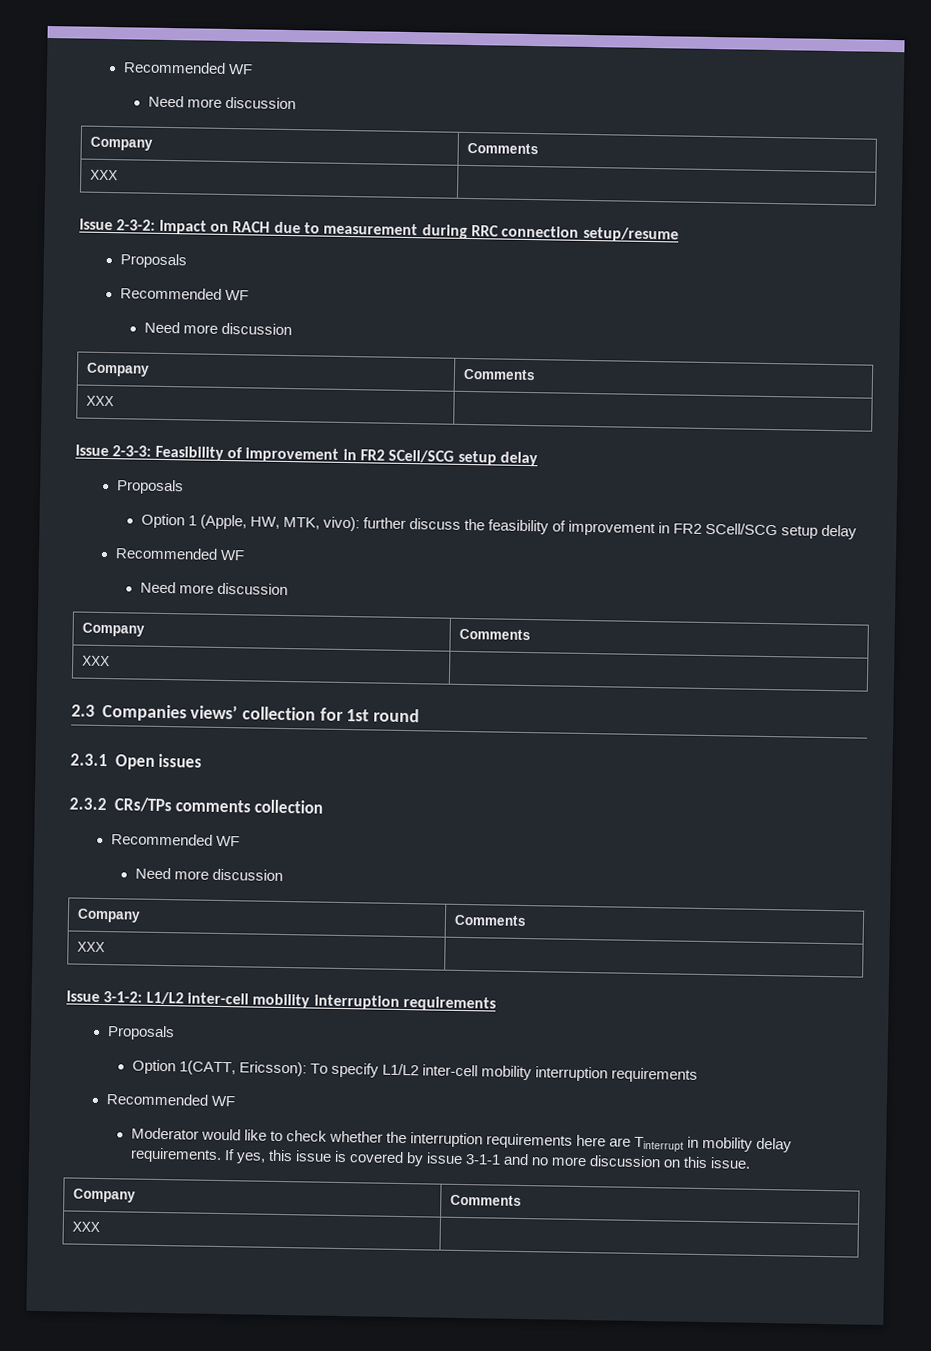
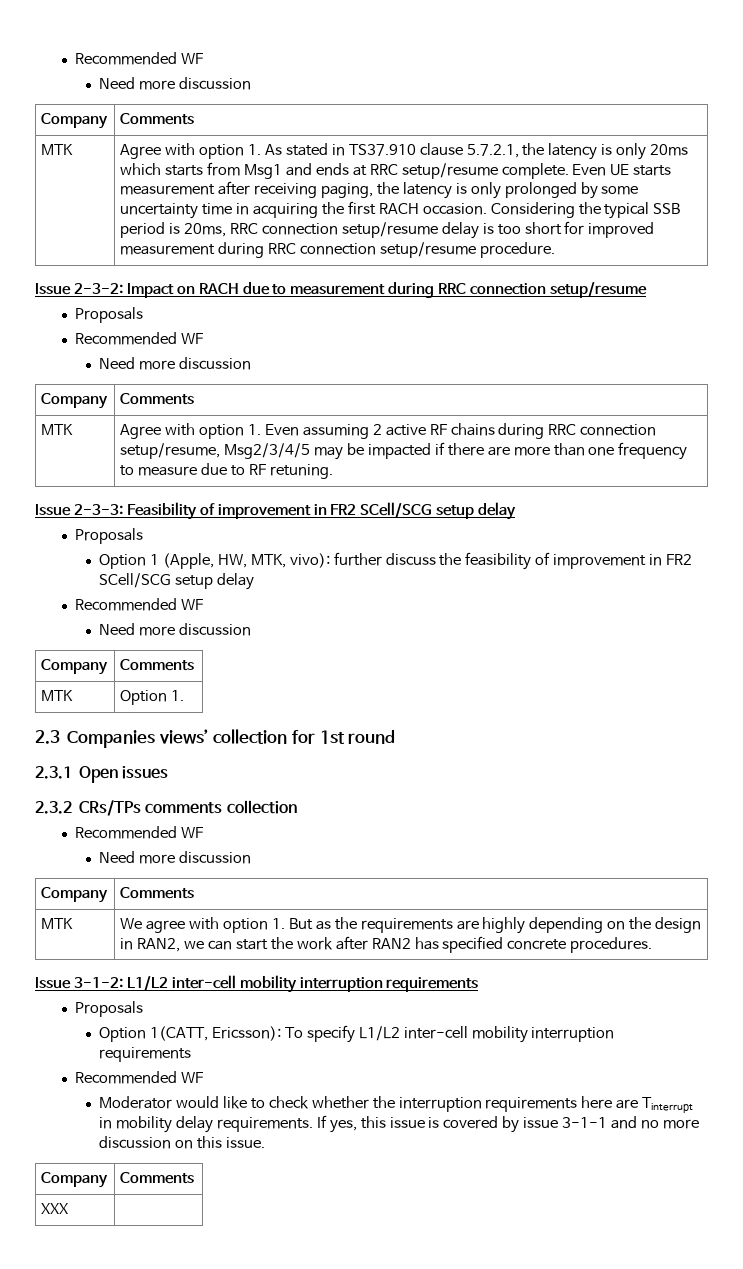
[122,61,253,75] [147,95,296,110] [89,136,153,151] [466,142,539,155] [89,169,118,181] Recommended WF // Need more discussion // Company | Comments // XXX | -> [75,52,203,65] [99,77,251,90] [41,113,109,129] [120,113,195,125] [41,144,74,155] [120,143,689,160] [120,162,672,179] [120,181,639,199] [120,201,681,219] [120,221,655,239] [120,242,555,258] Recommended WF // Need more discussion // Company | Comments // MTK | Agree with option 1. As stated in TS37.910 clause 5.7.2.1, the latency is only 20ms which starts from Msg1 and ends at RRC setup/resume complete. Even UE starts measurement after receiving paging, the latency is only prolonged by some uncertainty time in acquiring the first RACH occasion. Considering the typical SSB period is 20ms, RRC connection setup/resume delay is too short for improved measurement during RRC connection setup/resume procedure.
[85,395,114,407] XXX | -> [41,424,74,435] [120,423,657,439] [120,442,688,460] [120,463,333,479] MTK | Agree with option 1. Even assuming 2 active RF chains during RRC connection setup/resume, Msg2/3/4/5 may be impacted if there are more than one frequency to measure due to RF retuning.
[81,655,110,667] XXX | -> [41,690,74,701] [120,690,185,705] MTK | Option 1.
[76,941,105,953] XXX | -> [41,918,74,929] [120,917,702,934] [120,936,653,953] MTK | We agree with option 1. But as the requirements are highly depending on the design in RAN2, we can start the work after RAN2 has specified concrete procedures.

